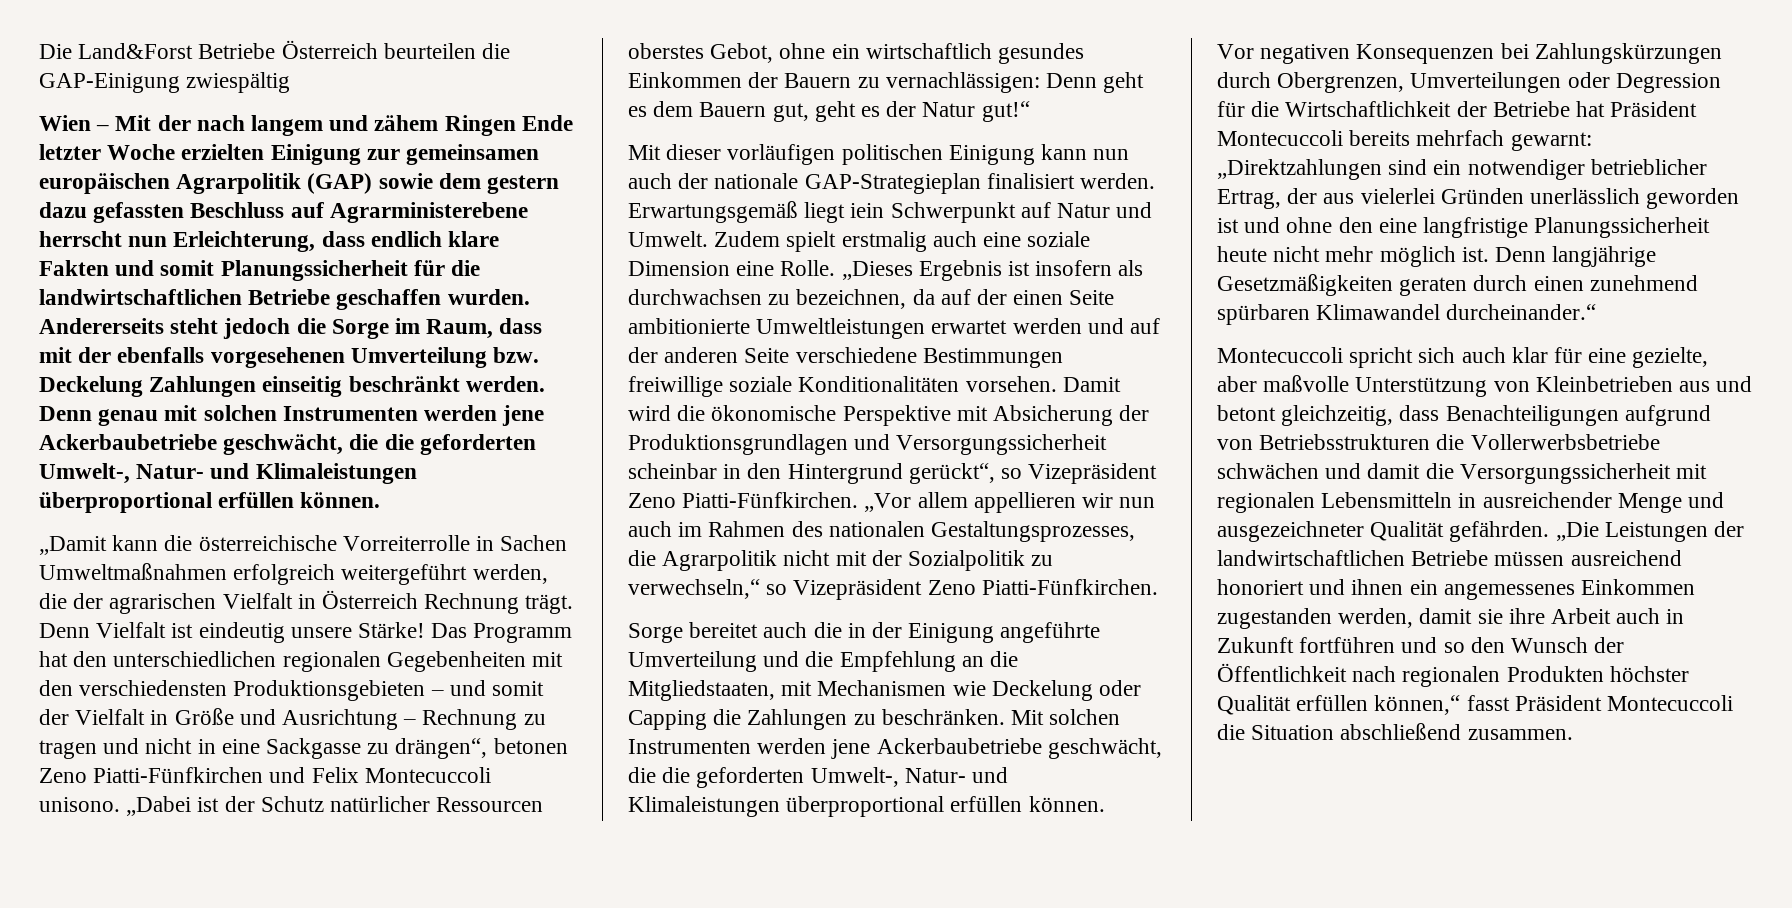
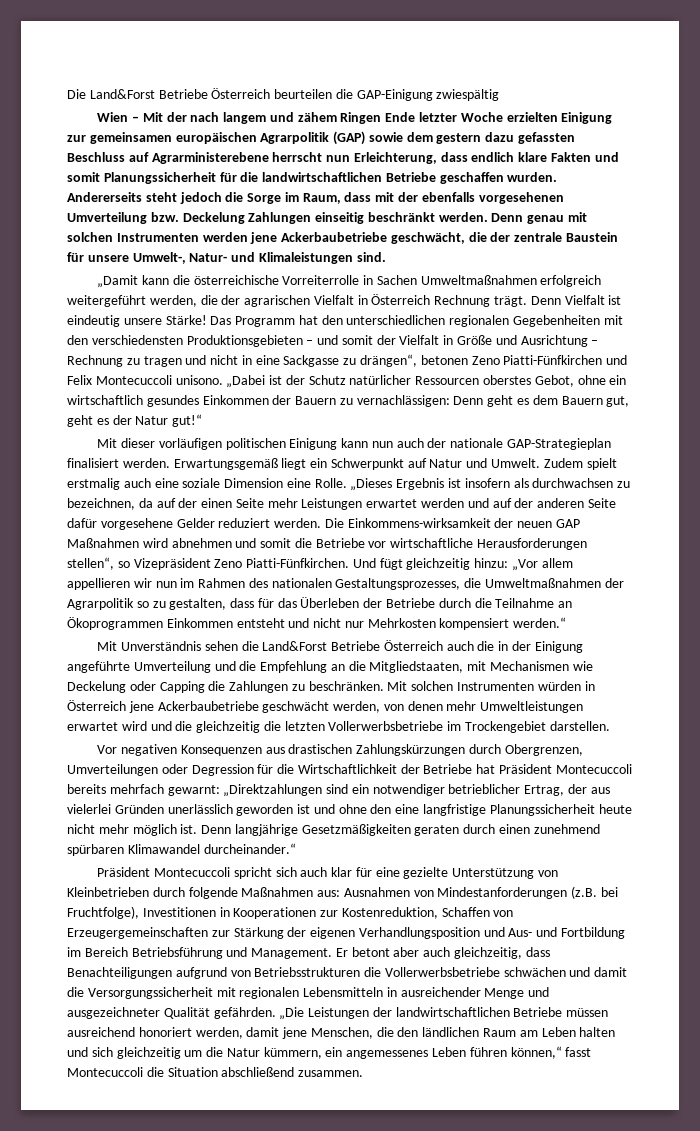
[384,434,536,455] [39,463,417,484] [39,492,381,513] die geforderten Umwelt-, Natur- und Klimaleistungen überproportional erfüllen können. -> [490,232,619,242] [67,252,386,264] der zentrale Baustein für unsere Umwelt-, Natur- und Klimaleistungen sind.
[850,203,885,218] iein -> [310,458,328,468] ein
[628,318,926,339] ambitionierte Umweltleistungen -> [267,498,363,510] mehr Leistungen
[795,347,1063,368] [628,376,1121,397] [628,405,1150,426] [628,434,1108,455] [628,463,1158,484] [628,492,859,508] verschiedene Bestimmungen freiwillige soziale Konditionalitäten vorsehen. Damit wird die ökonomische Perspektive mit Absicherung der Produktionsgrundlagen und Versorgungssicherheit scheinbar in den Hintergrund gerückt“, so Vizepräsident Zeno Piatti-Fünfkirchen. -> [67,518,581,530] [67,538,588,550] [67,557,509,570] dafür vorgesehene Gelder reduziert werden. Die Einkommens-wirksamkeit der neuen GAP Maßnahmen wird abnehmen und somit die Betriebe vor wirtschaftliche Herausforderungen stellen“, so Vizepräsident Zeno Piatti-Fünfkirchen. Und fügt gleichzeitig hinzu:
[628,521,672,537] auch -> (177, 584) none
[662,550,1054,571] [628,579,1158,600] [628,622,759,643] Agrarpolitik nicht mit der Sozialpolitik zu verwechseln,“ so Vizepräsident Zeno Piatti-Fünfkirchen. // Sorge bereitet -> [485,578,624,588] [67,597,573,610] [67,617,567,630] [97,640,443,651] Umweltmaßnahmen der Agrarpolitik so zu gestalten, dass für das Überleben der Betriebe durch die Teilnahme an Ökoprogrammen Einkommen entsteht und nicht nur Mehrkosten kompensiert werden.“ // Mit Unverständnis sehen die Land&Forst Betriebe Österreich
[757,738,1162,759] [628,767,1009,788] [628,796,1105,817] werden jene Ackerbaubetriebe geschwächt, die die geforderten Umwelt-, Natur- und Klimaleistungen überproportional erfüllen können. -> [537,681,595,691] [67,700,584,713] [67,721,610,733] würden in Österreich jene Ackerbaubetriebe geschwächt werden, von denen mehr Umweltleistungen erwartet wird und die gleichzeitig die letzten Vollerwerbsbetriebe im Trockengebiet darstellen.
[1500,43,1529,59] bei -> [265,744,353,754] aus drastischen
(1597, 312) none -> [97,867,151,877] Präsident
[1632,347,1709,368] [1217,375,1753,397] [1217,405,1276,421] gezielte, aber maßvolle Unterstützung von Kleinbetrieben aus und betont -> [403,867,558,879] [67,886,619,899] [67,906,514,919] [67,927,626,939] [67,947,451,959] gezielte Unterstützung von Kleinbetrieben durch folgende Maßnahmen aus: Ausnahmen von Mindestanforderungen (z.B. bei Fruchtfolge), Investitionen in Kooperationen zur Kostenreduktion, Schaffen von Erzeugergemeinschaften zur Stärkung der eigenen Verhandlungsposition und Aus- und Fortbildung im Bereich Betriebsführung und Management. Er betont aber auch
[1309,579,1696,600] [1217,608,1685,629] [1217,637,1625,653] [1217,663,1689,687] [1217,695,1369,715] und ihnen ein angemessenes Einkommen zugestanden werden, damit sie ihre Arbeit auch in Zukunft fortführen und so den Wunsch der Öffentlichkeit nach regionalen Produkten höchster Qualität erfüllen -> [195,1027,616,1039] [67,1047,507,1059] werden, damit jene Menschen, die den ländlichen Raum am Leben halten und sich gleichzeitig um die Natur kümmern, ein angemessenes Leben führen
[1514,695,1602,711] Präsident -> (592, 1052) none

